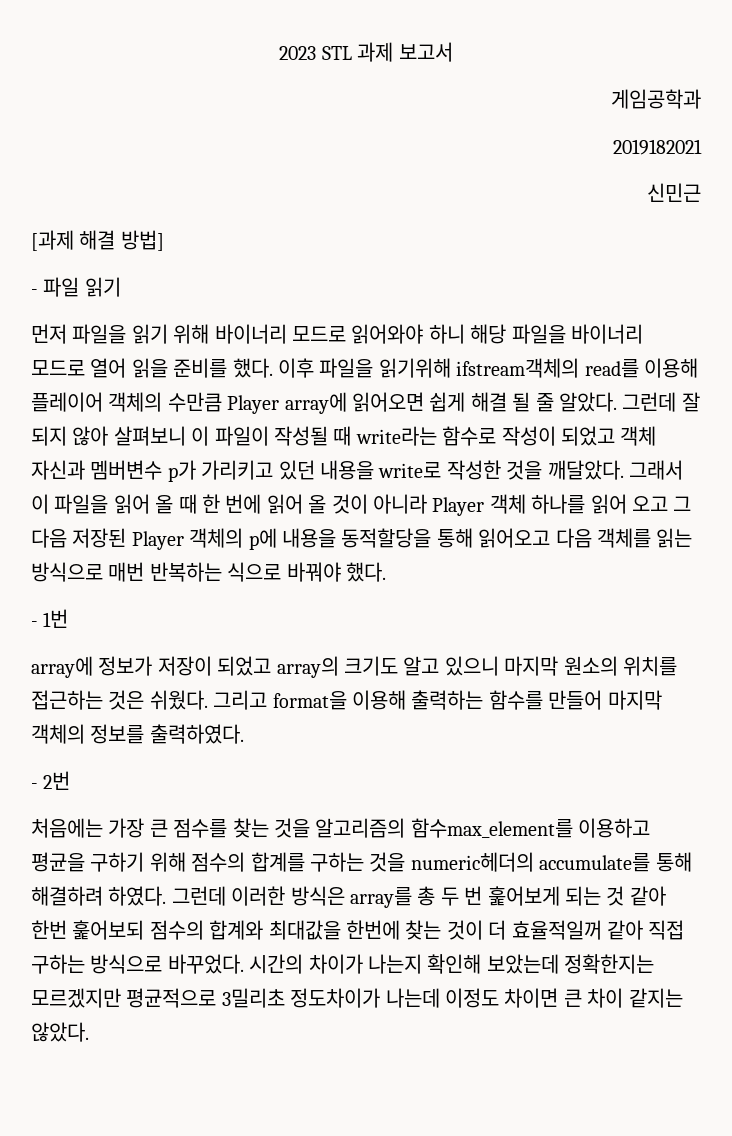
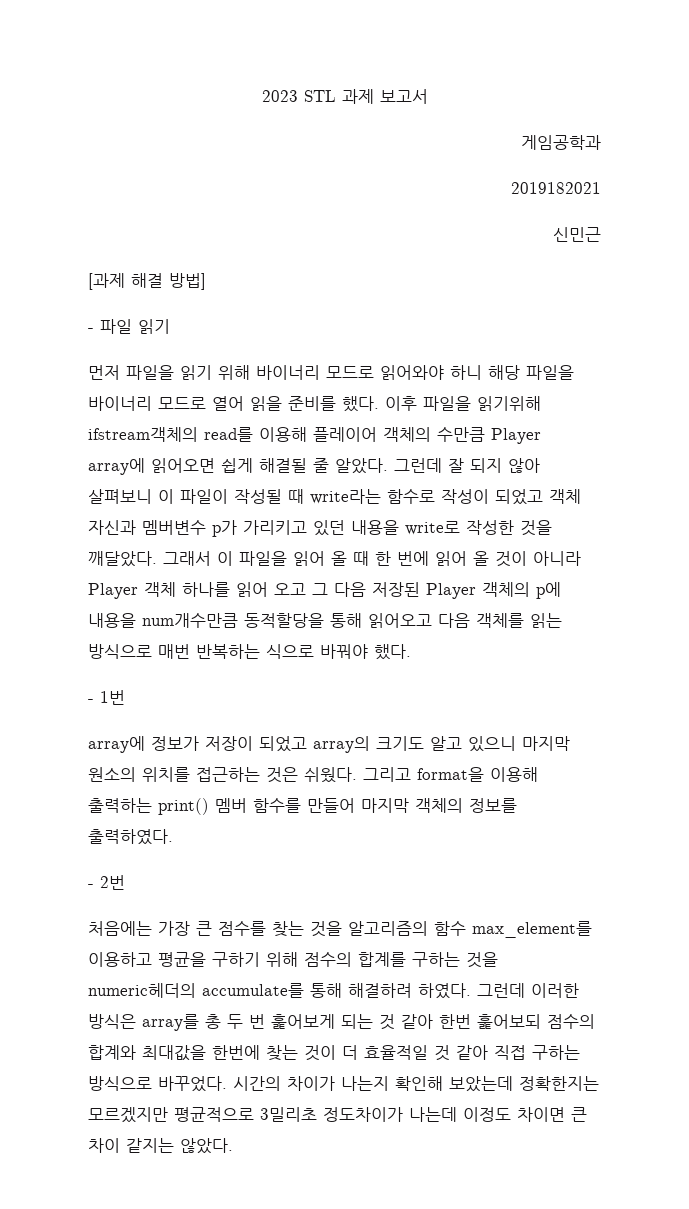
[470,392,531,412] 해결 될 -> [259,458,307,473] 해결될
(336, 538) none -> [142,613,238,628] num개수만큼
(484, 700) none -> [158,798,247,815] print() 멤버
[410,818,573,838] 함수max_element를 -> [434,921,592,938] 함수 max_element를
[511,920,602,940] 효율적일꺼 -> [364,1045,450,1061] 효율적일 것

